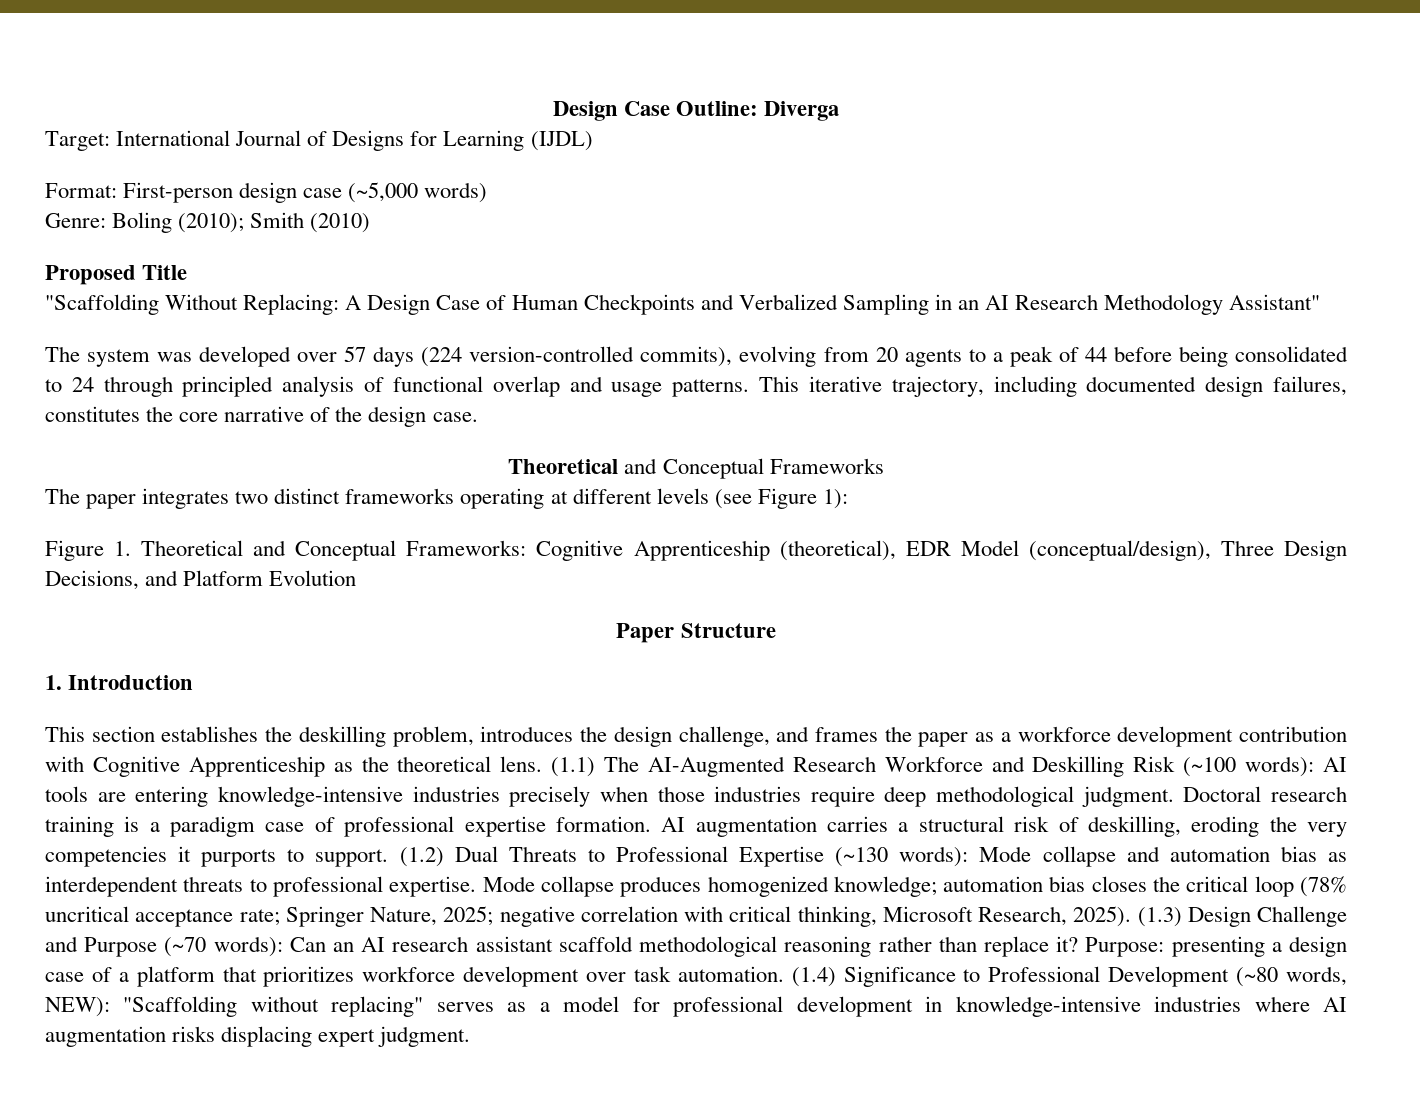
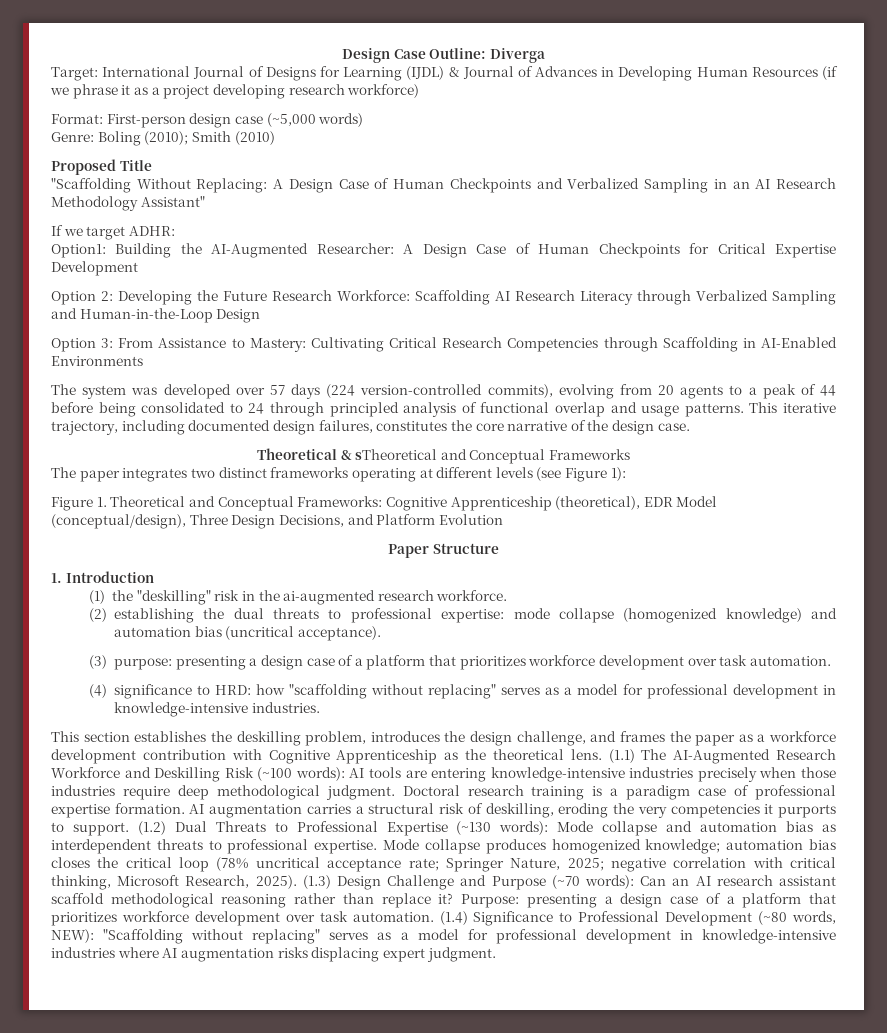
(593, 141) none -> [448,66,838,81] [50,84,420,99] & Journal of Advances in Developing Human Resources (if we phrase it as a project developing research workforce)
(1321, 302) none -> [51,225,175,240] [51,243,836,258] [51,261,138,276] [51,290,836,305] [51,308,261,323] [51,337,837,352] [51,356,143,366] // If we target ADHR: // Option1: Building the AI-Augmented Researcher: A Design Case of Human Checkpoints for Critical Expertise Development // Option 2: Developing the Future Research Workforce: Scaffolding AI Research Literacy through Verbalized Sampling and Human-in-the-Loop Design // Option 3: From Assistance to Mastery: Cultivating Critical Research Competencies through Scaffolding in AI-Enabled Environments
(619, 466) none -> [340,449,438,460] & sTheoretical
(194, 682) none -> [89,590,508,605] [89,608,837,623] [113,626,381,641] [89,655,832,670] [89,684,837,699] [113,702,320,717] // (1) the "deskilling" risk in the ai-augmented research workforce. // (2) establishing the dual threats to professional expertise: mode collapse (homogenized knowledge) and automation bias (uncritical acceptance). // (3) purpose: presenting a design case of a platform that prioritizes workforce development over task automation. // (4) significance to HRD: how "scaffolding without replacing" serves as a model for professional development in knowledge-intensive industries.

